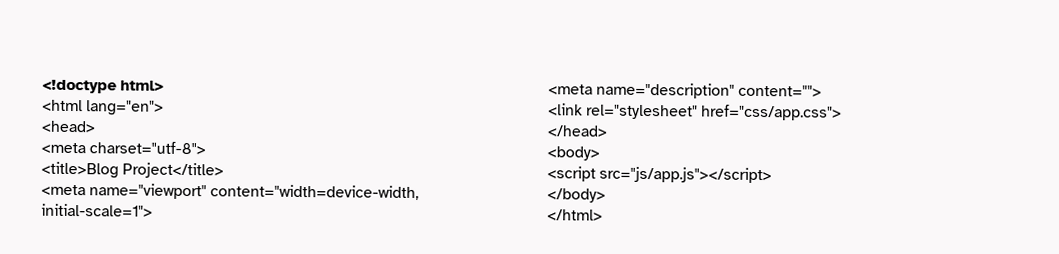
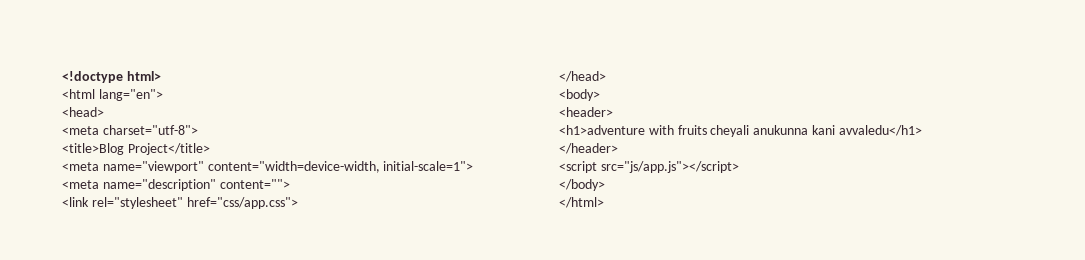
(600, 153) none -> [559,107,613,117] [559,125,922,137] [559,143,618,154] // <header> // <h1>adventure with fruits cheyali anukunna kani avvaledu</h1> // </header>

